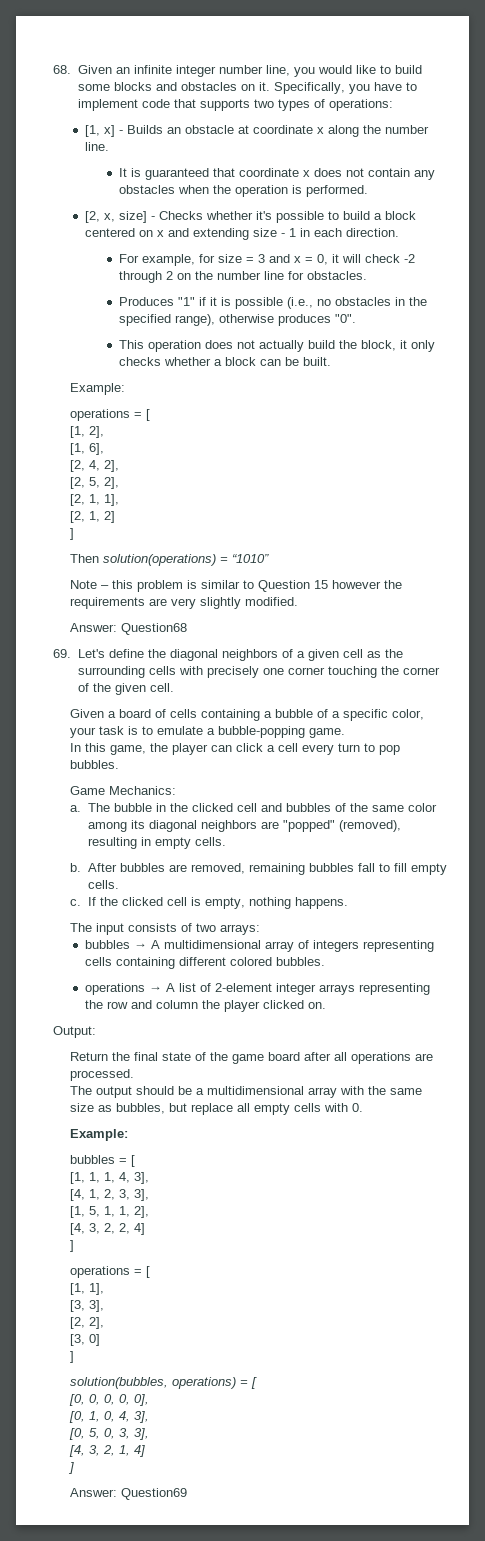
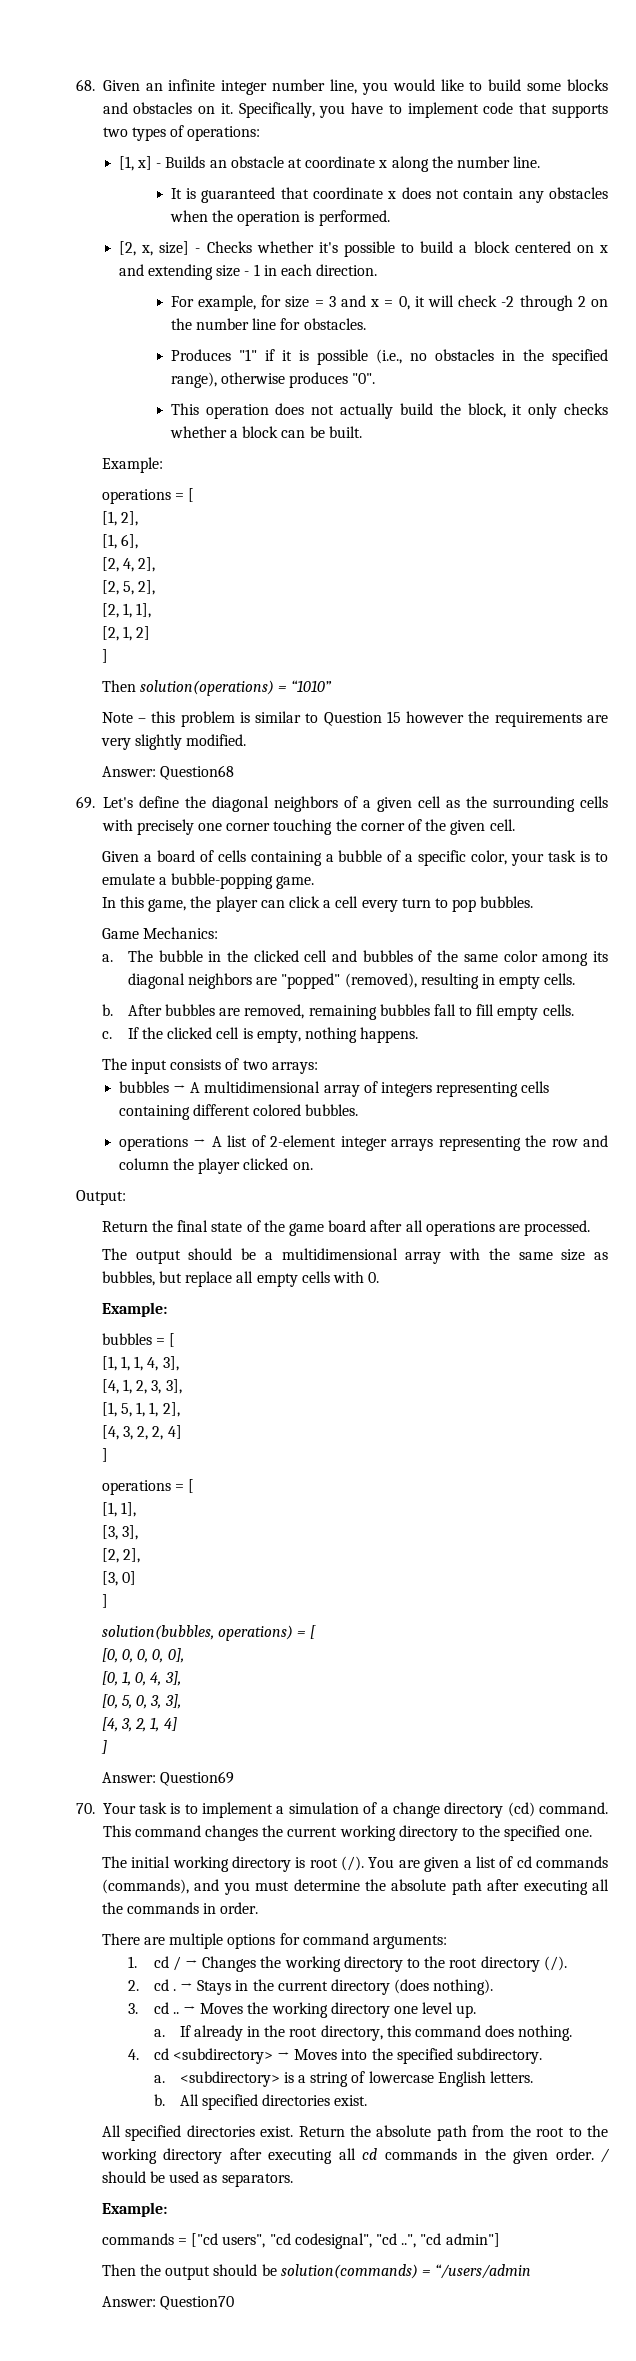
(188, 1494) none -> [75,1802,608,1818] [102,1825,592,1841] [101,1856,609,1872] [101,1879,609,1895] [101,1902,259,1914] [101,1933,447,1949] [127,1956,567,1972] [127,1979,494,1995] [127,2002,477,2018] [153,2025,573,2041] [127,2048,543,2064] [153,2071,533,2087] [153,2094,368,2110] [101,2125,608,2141] [100,2148,610,2164] [101,2171,293,2187] [101,2202,167,2217] [101,2233,500,2249] [101,2264,532,2280] [101,2296,235,2310] // 70. Your task is to implement a simulation of a change directory (cd) command. This command changes the current working directory to the specified one. // The initial working directory is root (/). You are given a list of cd commands (commands), and you must determine the absolute path after executing all the commands in order. // There are multiple options for command arguments: // 1. cd / → Changes the working directory to the root directory (/). // 2. cd . → Stays in the current directory (does nothing). // 3. cd .. → Moves the working directory one level up. // a. If already in the root directory, this command does nothing. // 4. cd <subdirectory> → Moves into the specified subdirectory. // a. <subdirectory> is a string of lowercase English letters. // b. All specified directories exist. // All specified directories exist. Return the absolute path from the root to the working directory after executing all cd commands in the given order. / should be used as separators. // Example: // commands = ["cd users", "cd codesignal", "cd ..", "cd admin"] // Then the output should be solution(commands) = “/users/admin // Answer: Question70

